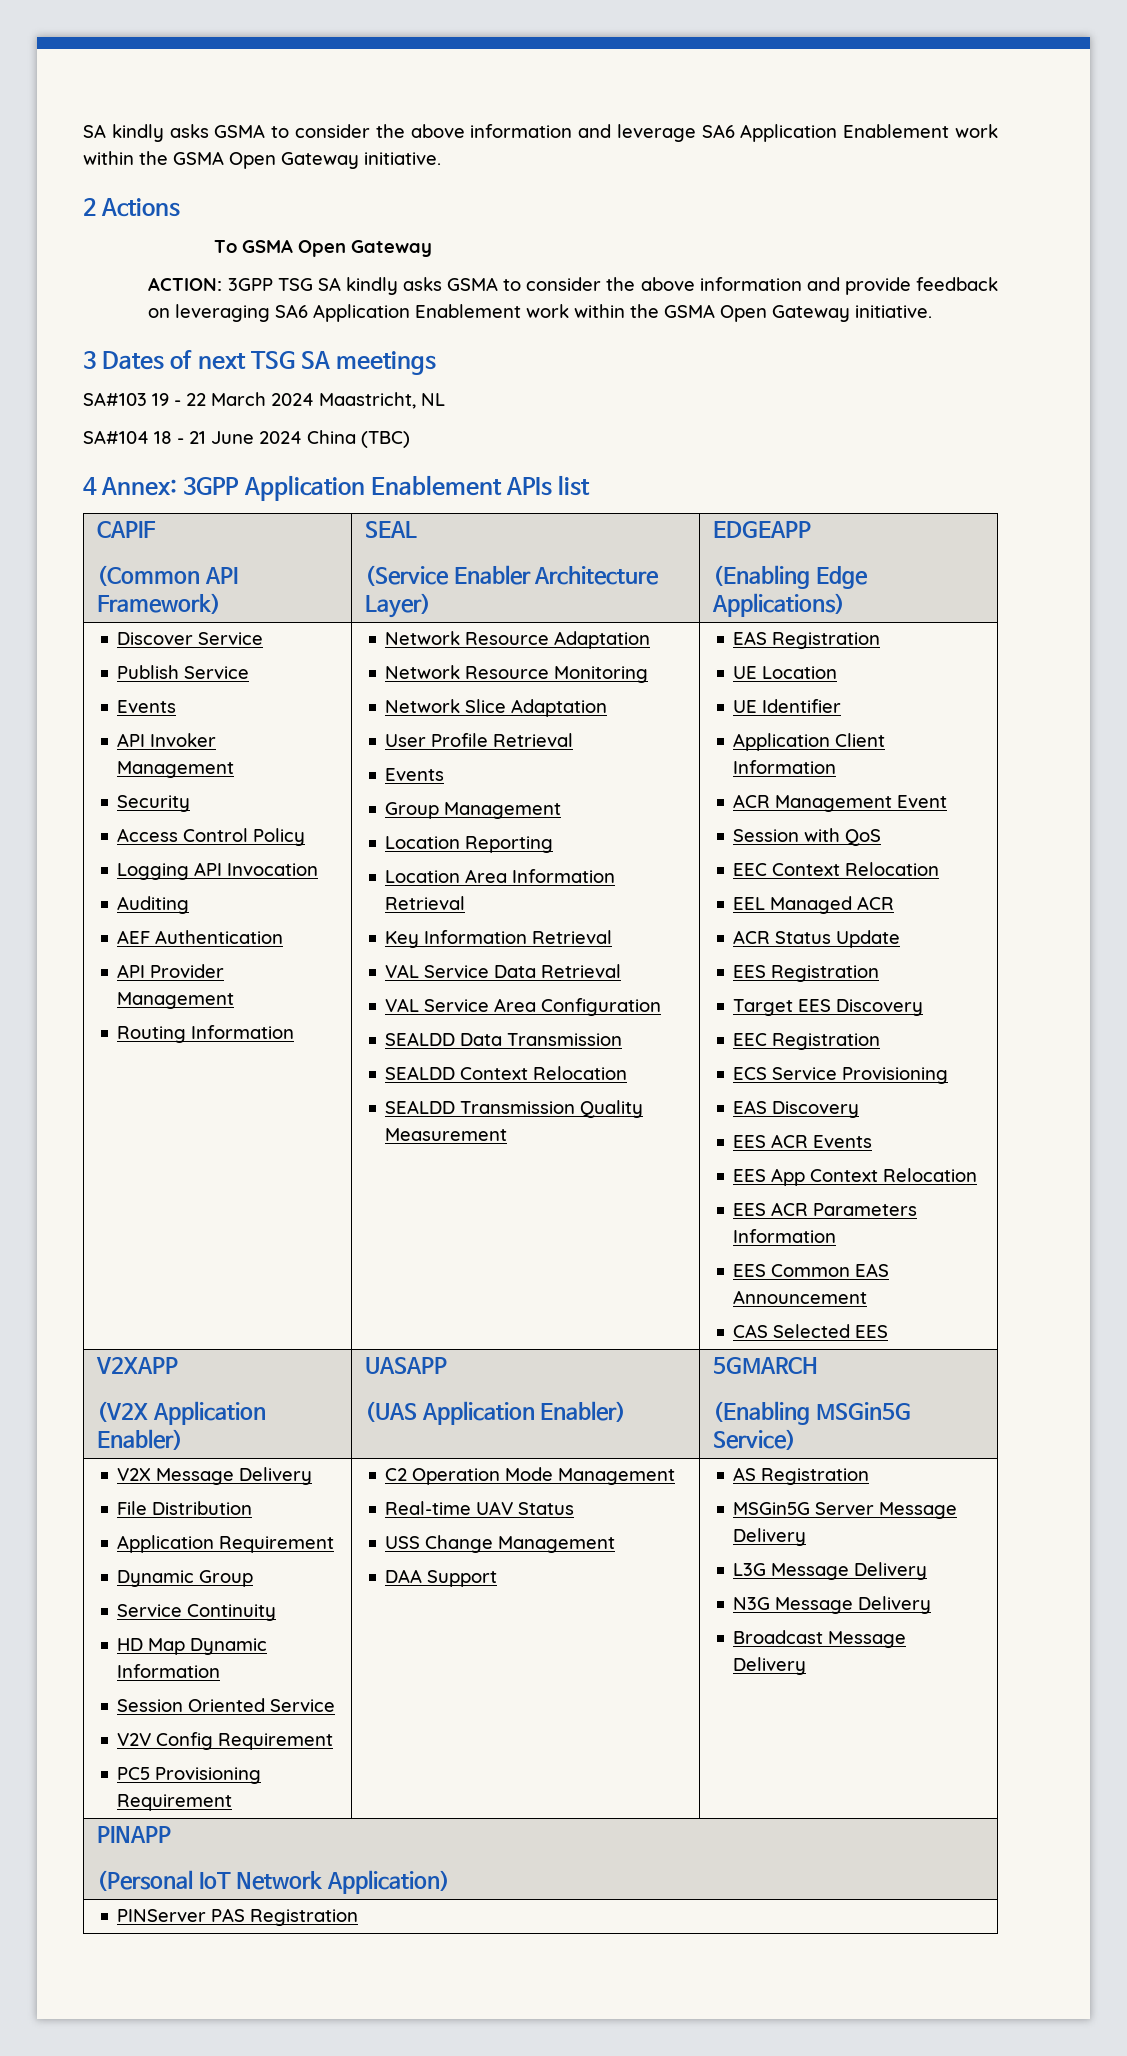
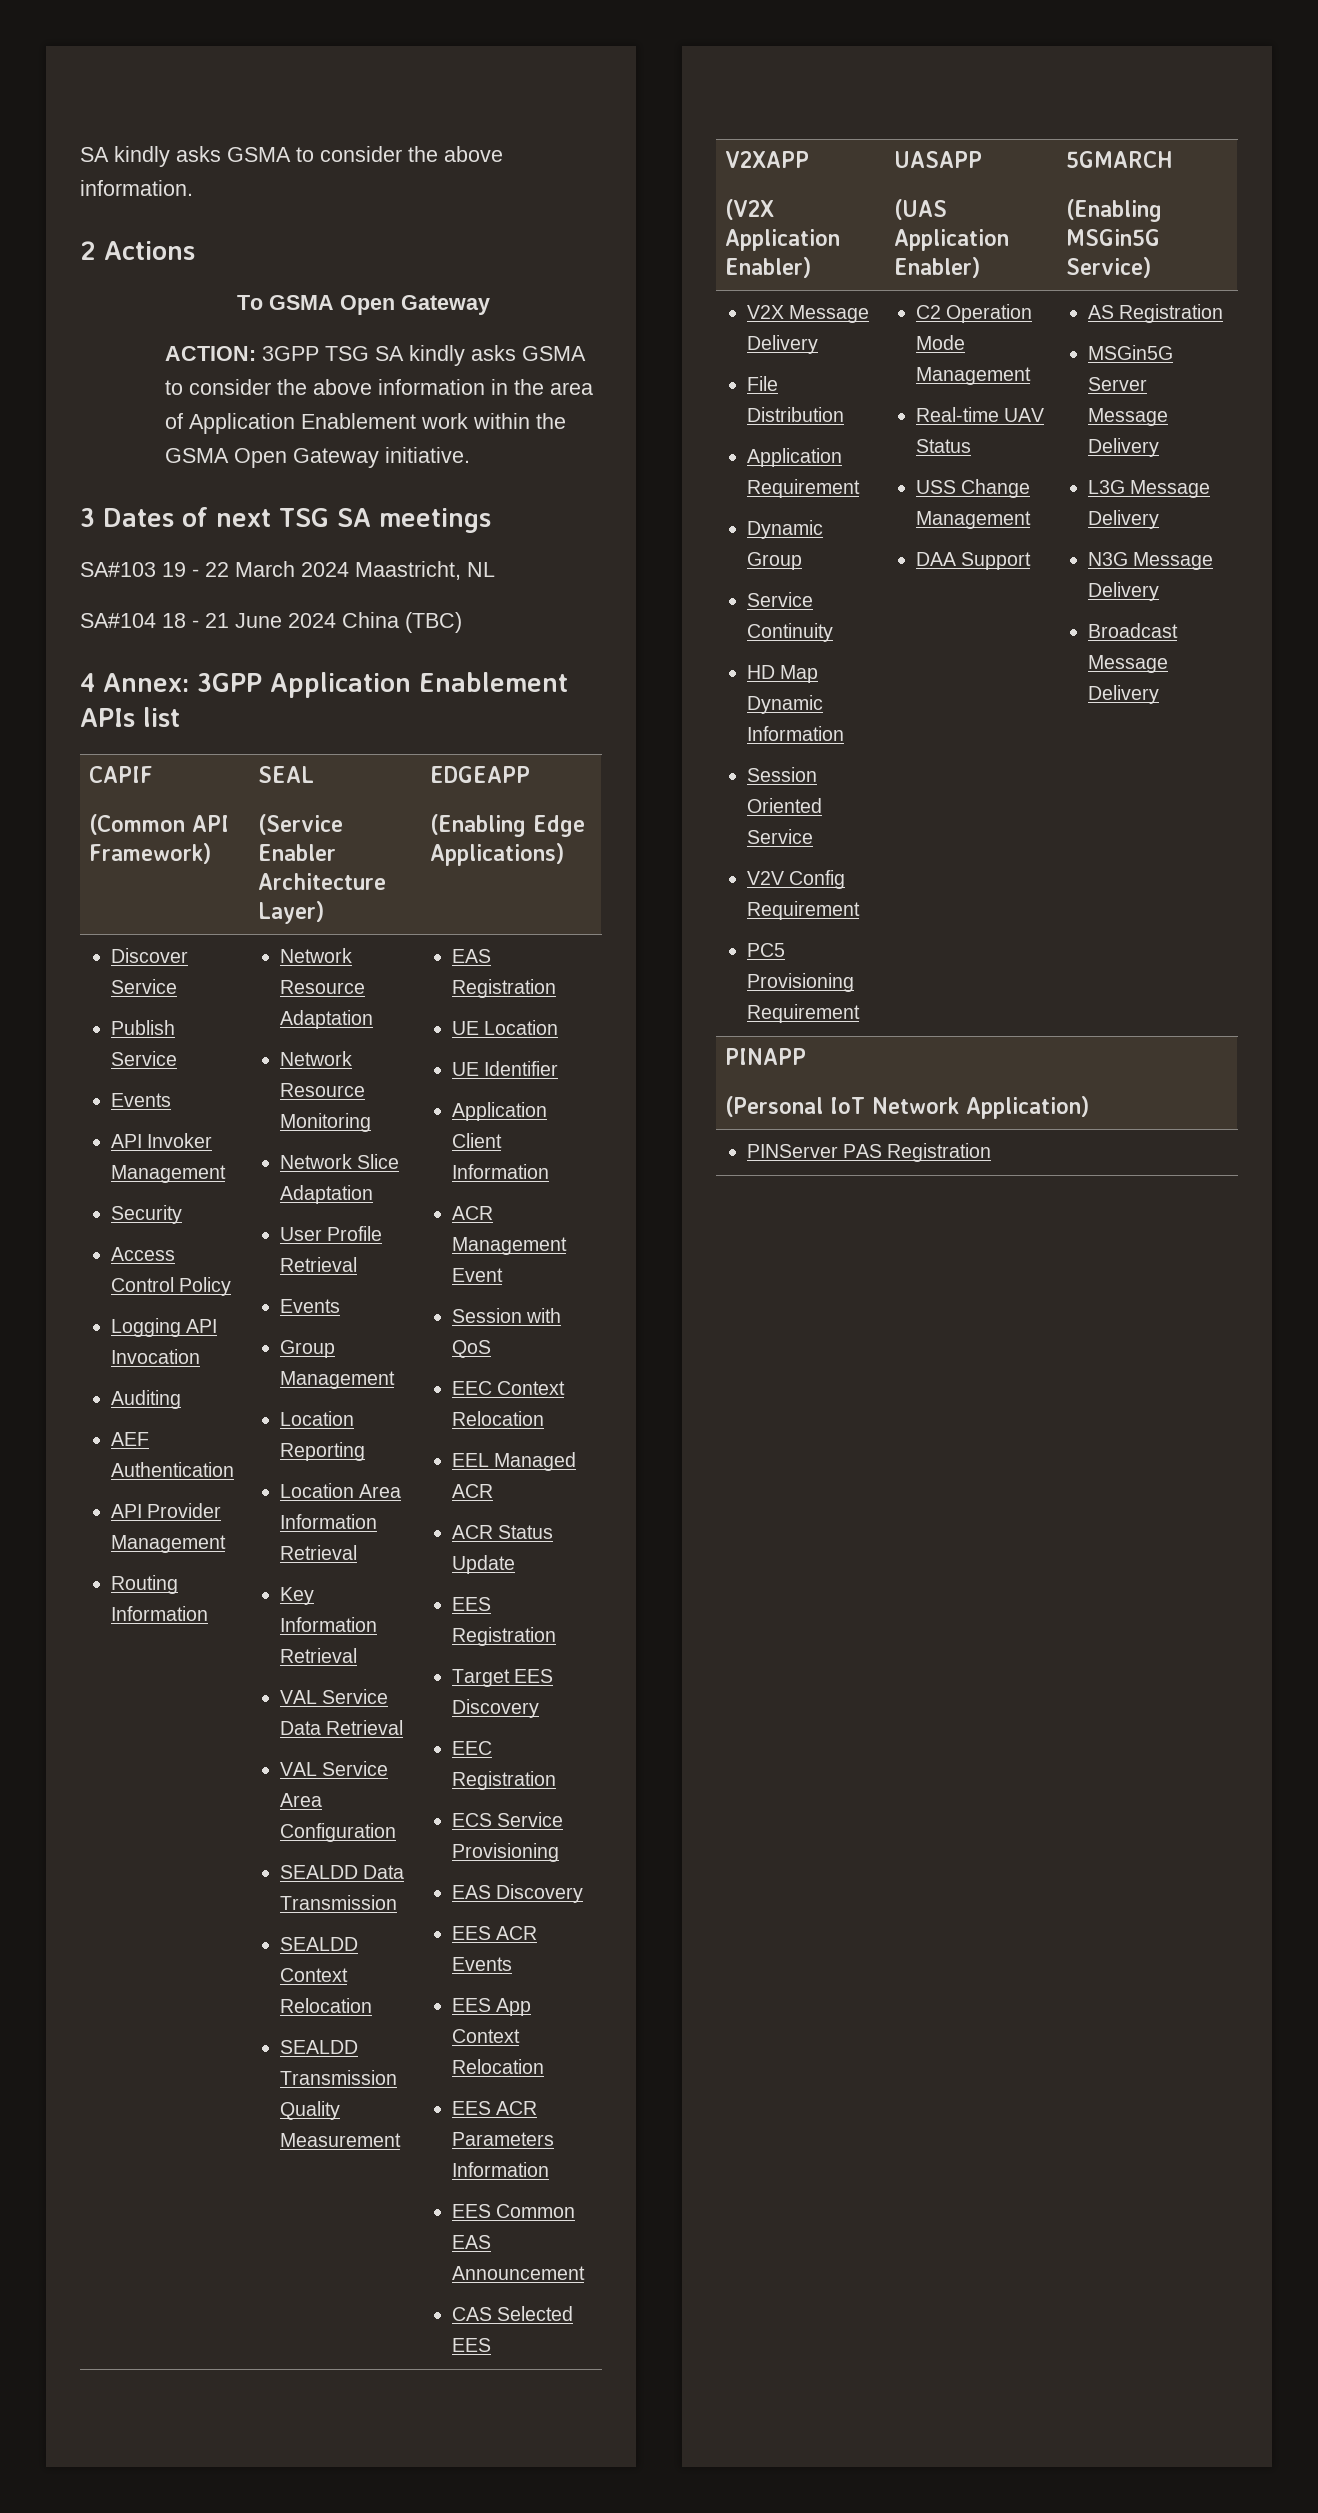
[83,124,999,142] [83,151,441,169] SA kindly asks GSMA to consider the above information and leverage SA6 Application Enablement work within the GSMA Open Gateway initiative. -> [80,146,503,167] [80,180,193,196] SA kindly asks GSMA to consider the above information.
[806,277,998,295] [148,304,309,322] and provide feedback on leveraging SA6 -> [491,379,594,395] [165,413,184,429] in the area of

